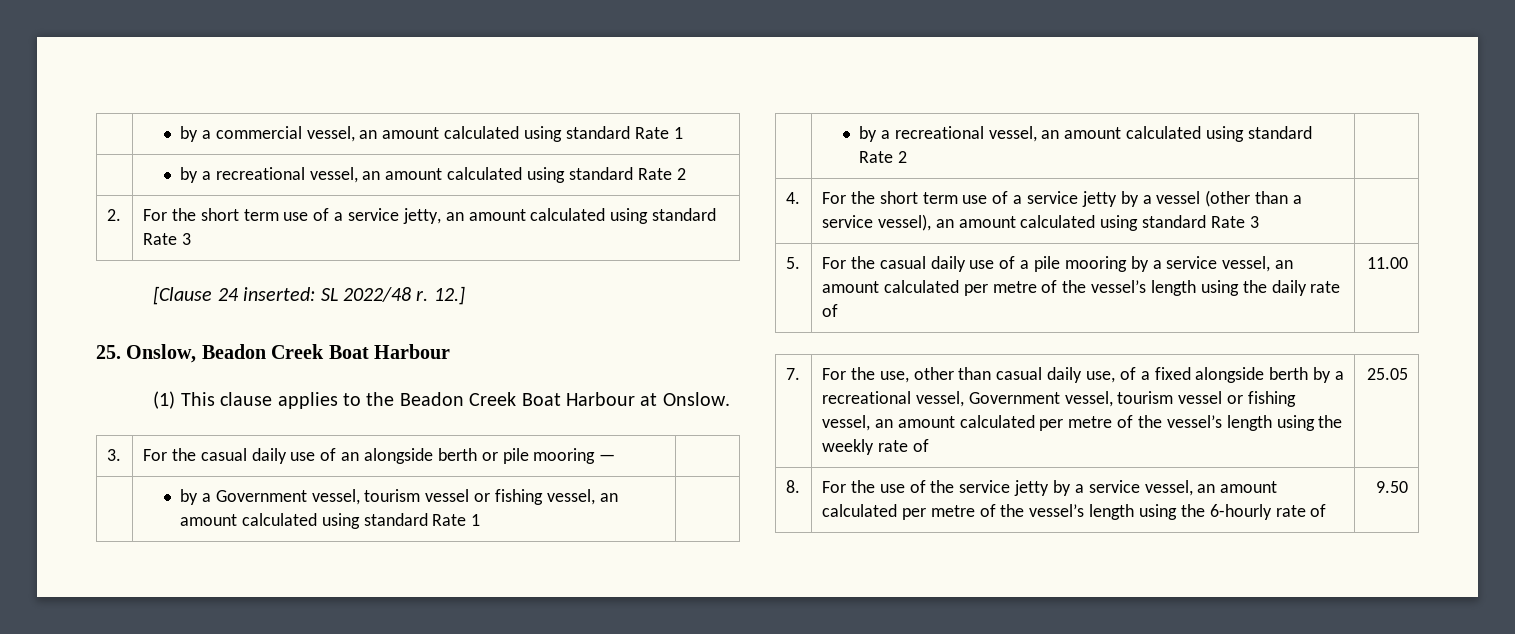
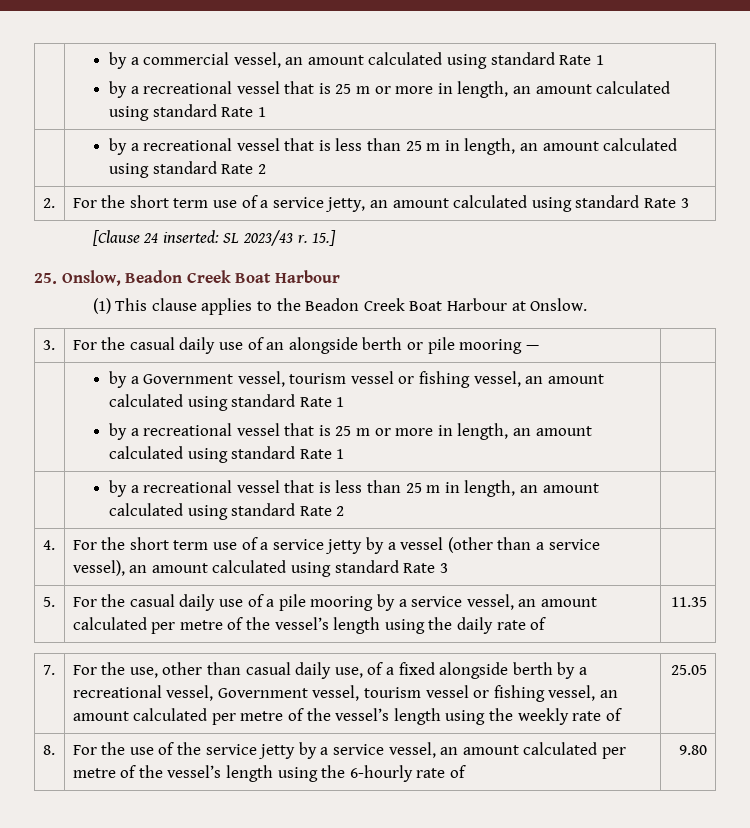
[179,167,358,183] // | by a recreational vessel, -> [108,81,671,98] [108,104,266,121] [108,138,516,155] // by a recreational vessel that is 25 m or more in length, an amount calculated using standard Rate 1 // | by a recreational vessel that is less than 25 m in length,
[343,286,465,305] 2022/48 r. 12.] -> [242,230,337,246] 2023/43 r. 15.]
[858,126,1037,142] | // | by a recreational vessel, -> [108,423,592,440] [108,446,345,463] [108,480,516,497] // by a recreational vessel that is 25 m or more in length, an amount calculated using standard Rate 1 | // | by a recreational vessel that is less than 25 m in length,
[1367,257,1409,269] 11.00 -> [671,597,708,607] 11.35
[1376,481,1409,493] 9.50 -> [679,745,708,755] 9.80

